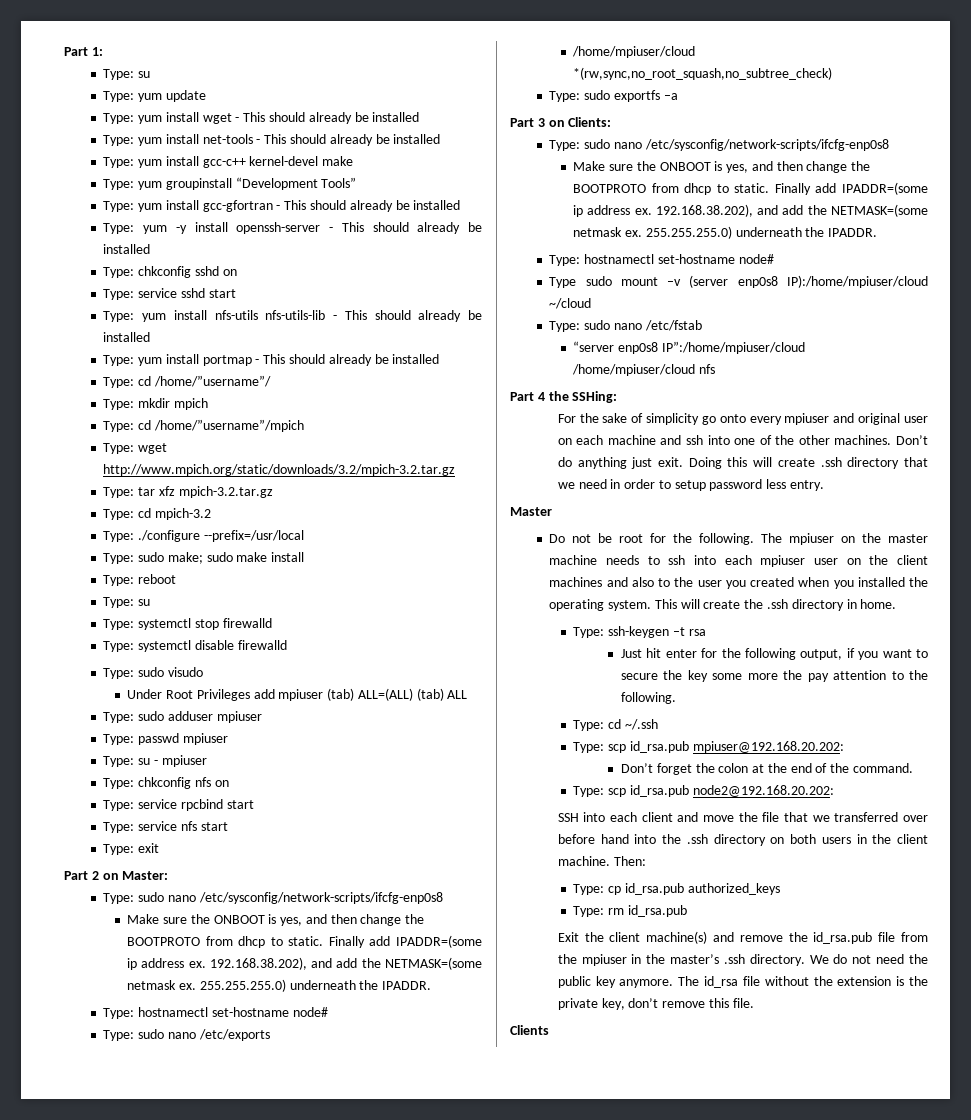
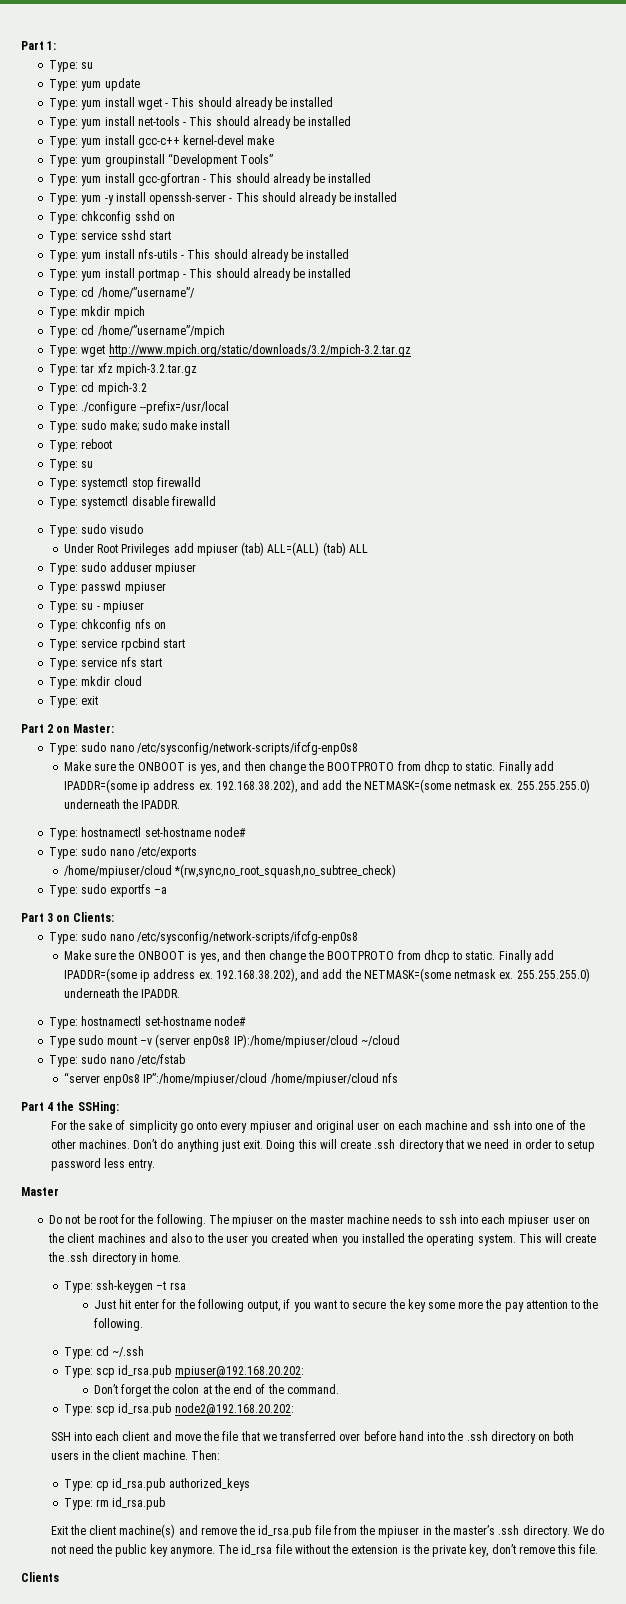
[265,310,326,320] nfs-utils-lib -> (178, 254) none
(228, 826) none -> [49,676,142,689] // Type: mkdir cloud

